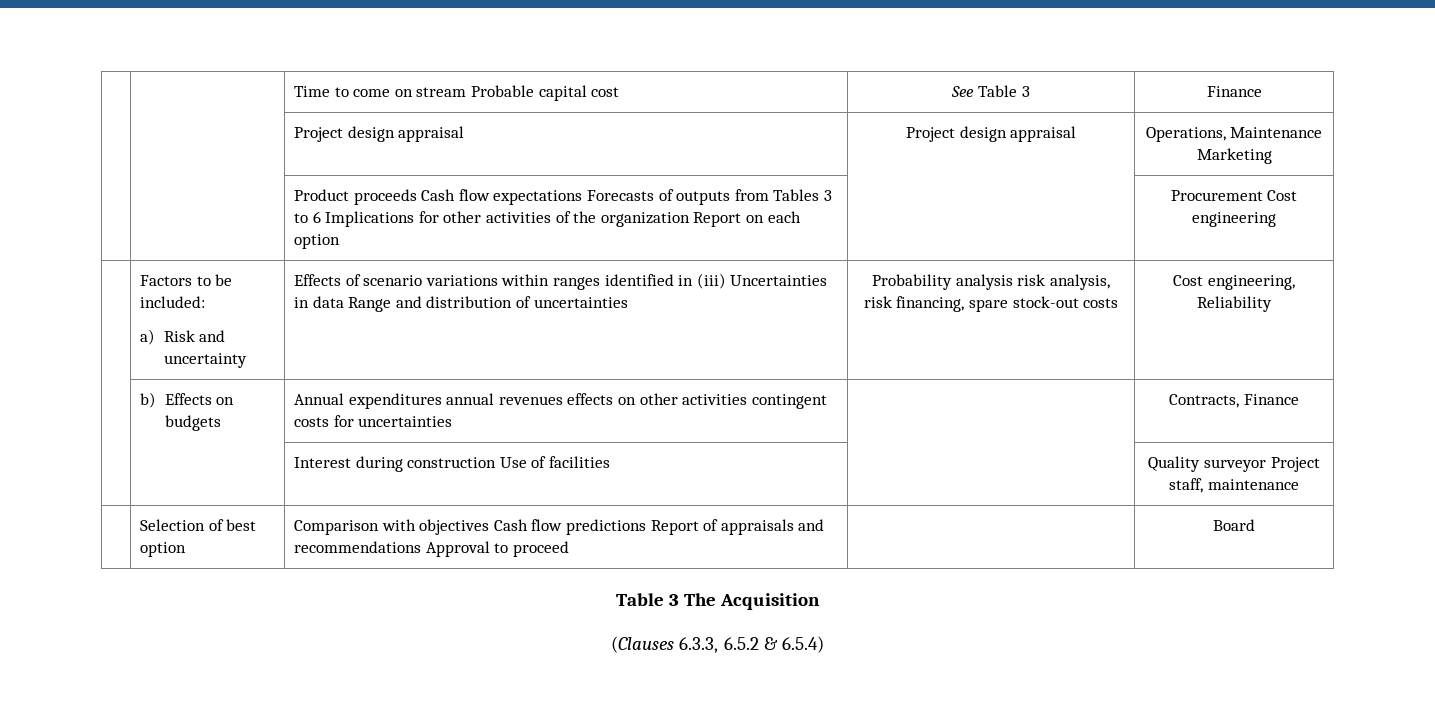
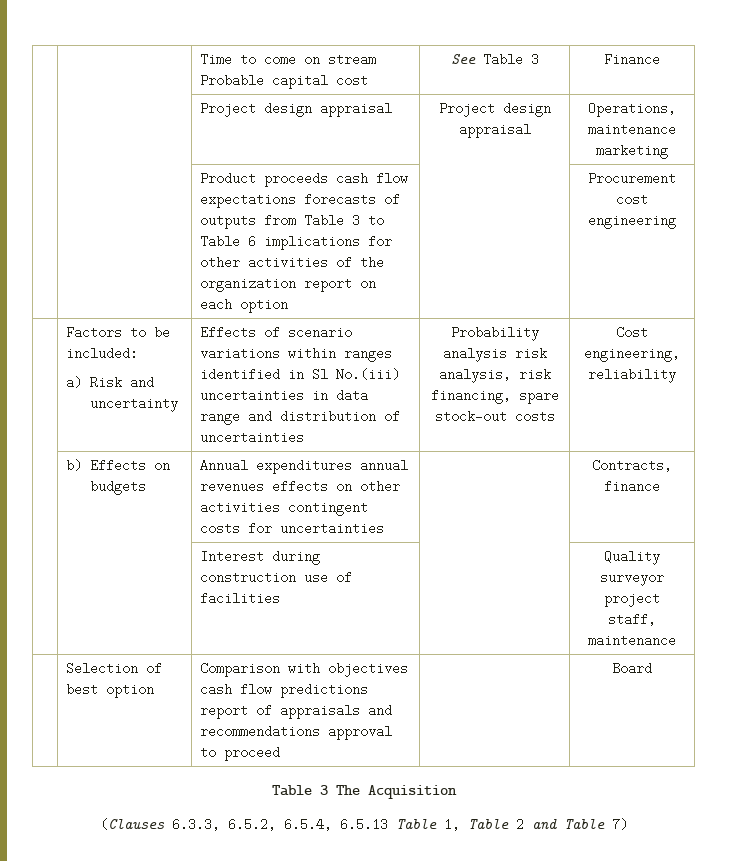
[1230,127,1323,138] [1196,148,1272,164] Maintenance Marketing -> [588,123,676,136] [596,144,668,159] maintenance marketing
[421,189,456,201] Cash -> [335,172,368,185] cash
[587,190,655,201] Forecasts -> [303,193,376,206] forecasts
[773,189,820,201] Tables -> [303,214,344,227] Table
[312,211,415,227] 6 Implications -> [199,235,360,250] Table 6 implications
[693,212,742,227] Report -> [303,277,352,292] report
[1267,190,1298,201] Cost -> [616,193,648,206] cost
[696,273,828,289] (iii) Uncertainties -> [311,368,400,381] [199,389,304,402] Sl No.(iii) uncertainties
[348,297,392,312] Range -> [199,410,240,425] range
[1197,296,1272,312] Reliability -> [588,368,676,383] reliability
[1243,394,1299,405] Finance -> [604,480,660,493] finance
[499,457,527,468] Use -> [303,571,328,584] use
[1270,457,1320,472] Project -> [604,592,660,607] project
[493,519,528,531] Cash -> [199,683,232,696] cash
[650,520,699,535] Report -> [199,704,248,719] report
[425,541,490,557] Approval -> [327,725,392,740] approval
[723,636,824,653] 6.5.2 & 6.5.4) -> [227,818,628,831] 6.5.2, 6.5.4, 6.5.13 Table 1, Table 2 and Table 7)

